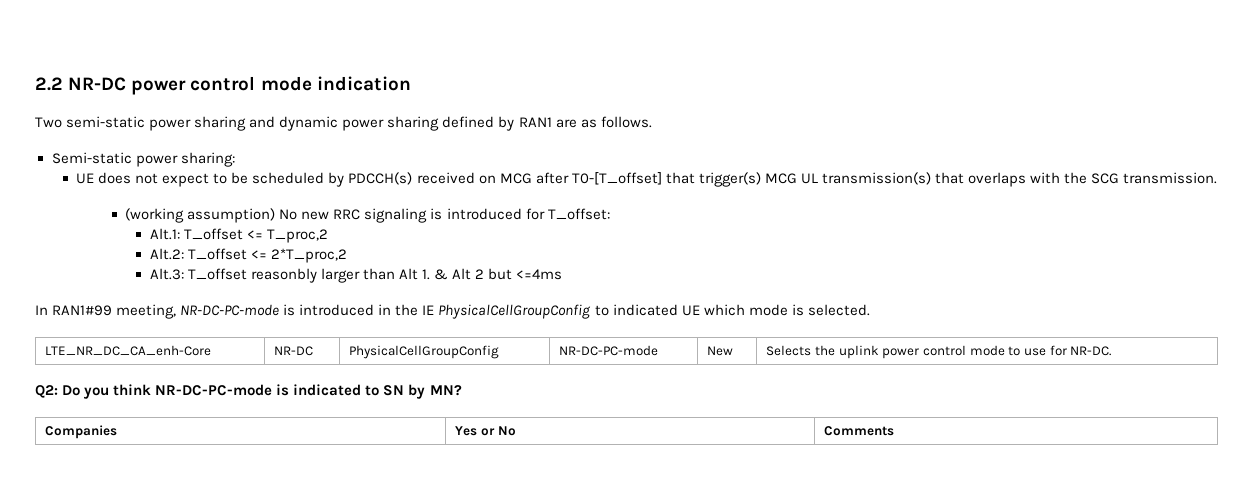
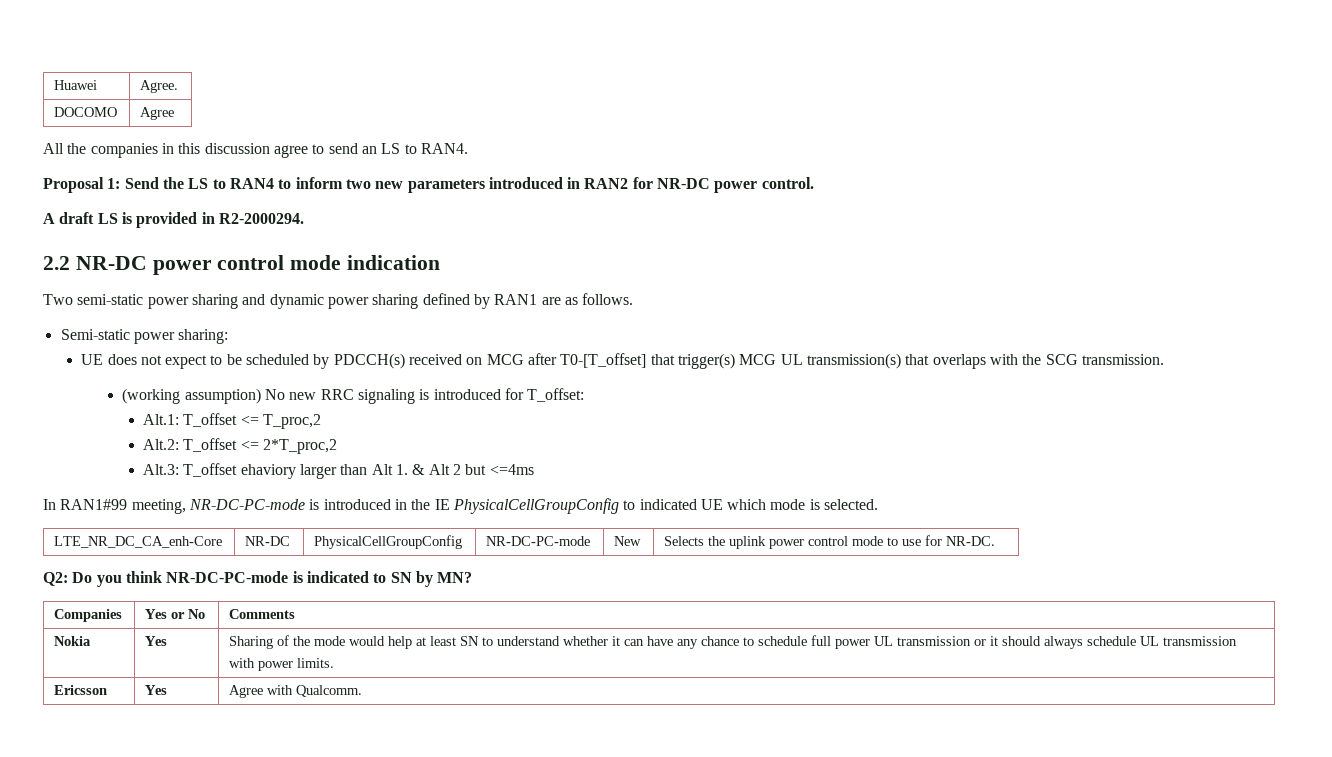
(35, 84) none -> [54,80,98,90] [140,80,179,93] [54,107,118,117] [140,107,175,120] [43,143,468,158] [43,177,814,193] [43,212,304,228] Huawei | Agree. // DOCOMO | Agree // All the companies in this discussion agree to send an LS to RAN4. // Proposal 1: Send the LS to RAN4 to inform two new parameters introduced in RAN2 for NR-DC power control. // A draft LS is provided in R2-2000294. //
[250,268,317,283] reasonbly -> [240,464,296,479] ehaviory
(895, 431) none -> [54,636,92,646] [145,636,168,646] [229,635,1238,649] [229,658,335,671] [54,685,108,695] [145,685,168,695] [229,685,363,698] // Nokia | Yes | Sharing of the mode would help at least SN to understand whether it can have any chance to schedule full power UL transmission or it should always schedule UL transmission with power limits. // Ericsson | Yes | Agree with Qualcomm.

